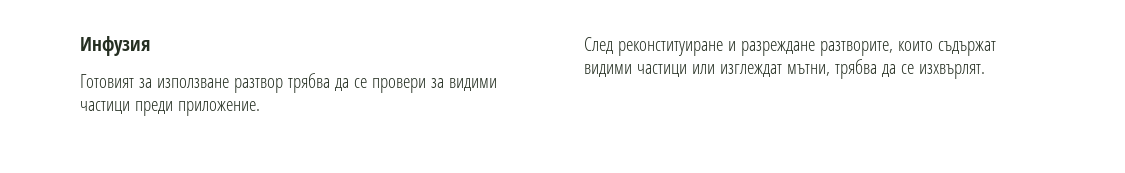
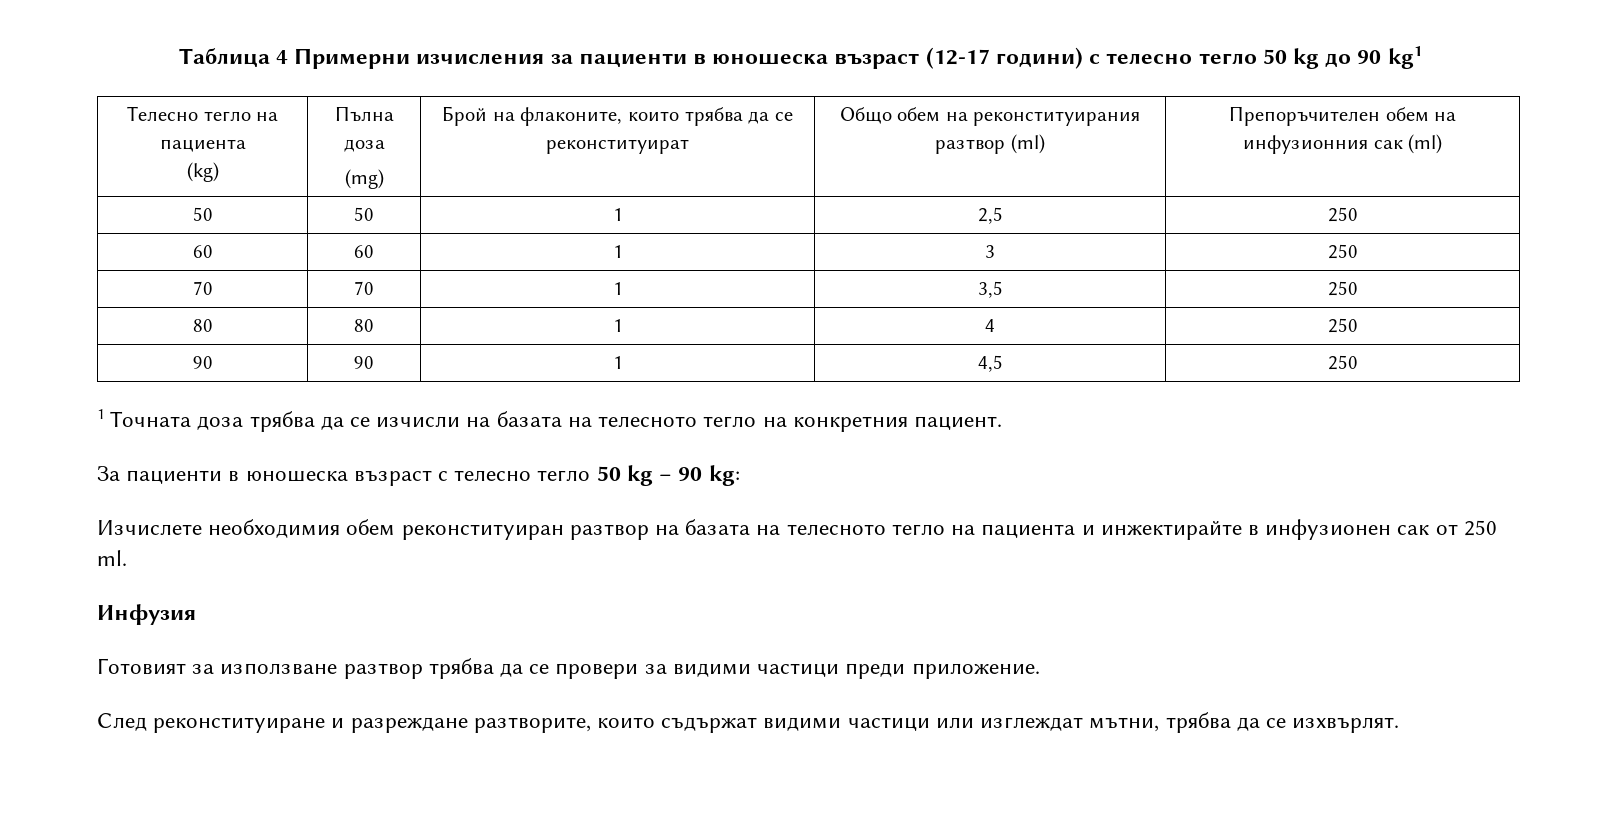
(80, 46) none -> [178,46,1422,69] [126,106,279,121] [159,139,246,152] [186,162,219,182] [334,106,394,122] [343,139,385,152] [344,169,384,189] [442,106,793,126] [546,139,689,154] [839,107,1141,126] [935,134,1045,154] [1228,106,1457,126] [1242,134,1443,154] [192,207,213,221] [354,207,374,221] [612,208,623,221] [977,207,1003,224] [1327,207,1358,222] [192,245,213,258] [354,245,374,258] [612,245,623,258] [985,245,995,258] [1327,244,1358,259] [192,281,213,295] [354,281,374,295] [612,282,623,295] [977,281,1003,298] [1327,281,1358,296] [192,319,213,332] [354,319,374,332] [612,319,623,332] [985,319,995,332] [1327,318,1358,333] [192,356,213,369] [354,356,374,369] [612,356,623,369] [977,355,1003,372] [1327,355,1358,370] [97,409,1002,432] [97,465,740,486] [97,519,1497,540] [97,550,127,566] Таблица 4 Примерни изчисления за пациенти в юношеска възраст (12-17 години) с телесно тегло 50 kg до 90 kg1 // Телесно тегло на пациента // (kg) | Пълна доза // (mg) | Брой на флаконите, които трябва да се реконституират | Общо обем на реконституирания разтвор (ml) | Препоръчителен обем на инфузионния сак (ml) // 50 | 50 | 1 | 2,5 | 250 // 60 | 60 | 1 | 3 | 250 // 70 | 70 | 1 | 3,5 | 250 // 80 | 80 | 1 | 4 | 250 // 90 | 90 | 1 | 4,5 | 250 // 1 Точната доза трябва да се изчисли на базата на телесното тегло на конкретния пациент. // За пациенти в юношеска възраст с телесно тегло 50 kg – 90 kg: // Изчислете необходимия обем реконституиран разтвор на базата на телесното тегло на пациента и инжектирайте в инфузионен сак от 250 ml. //

